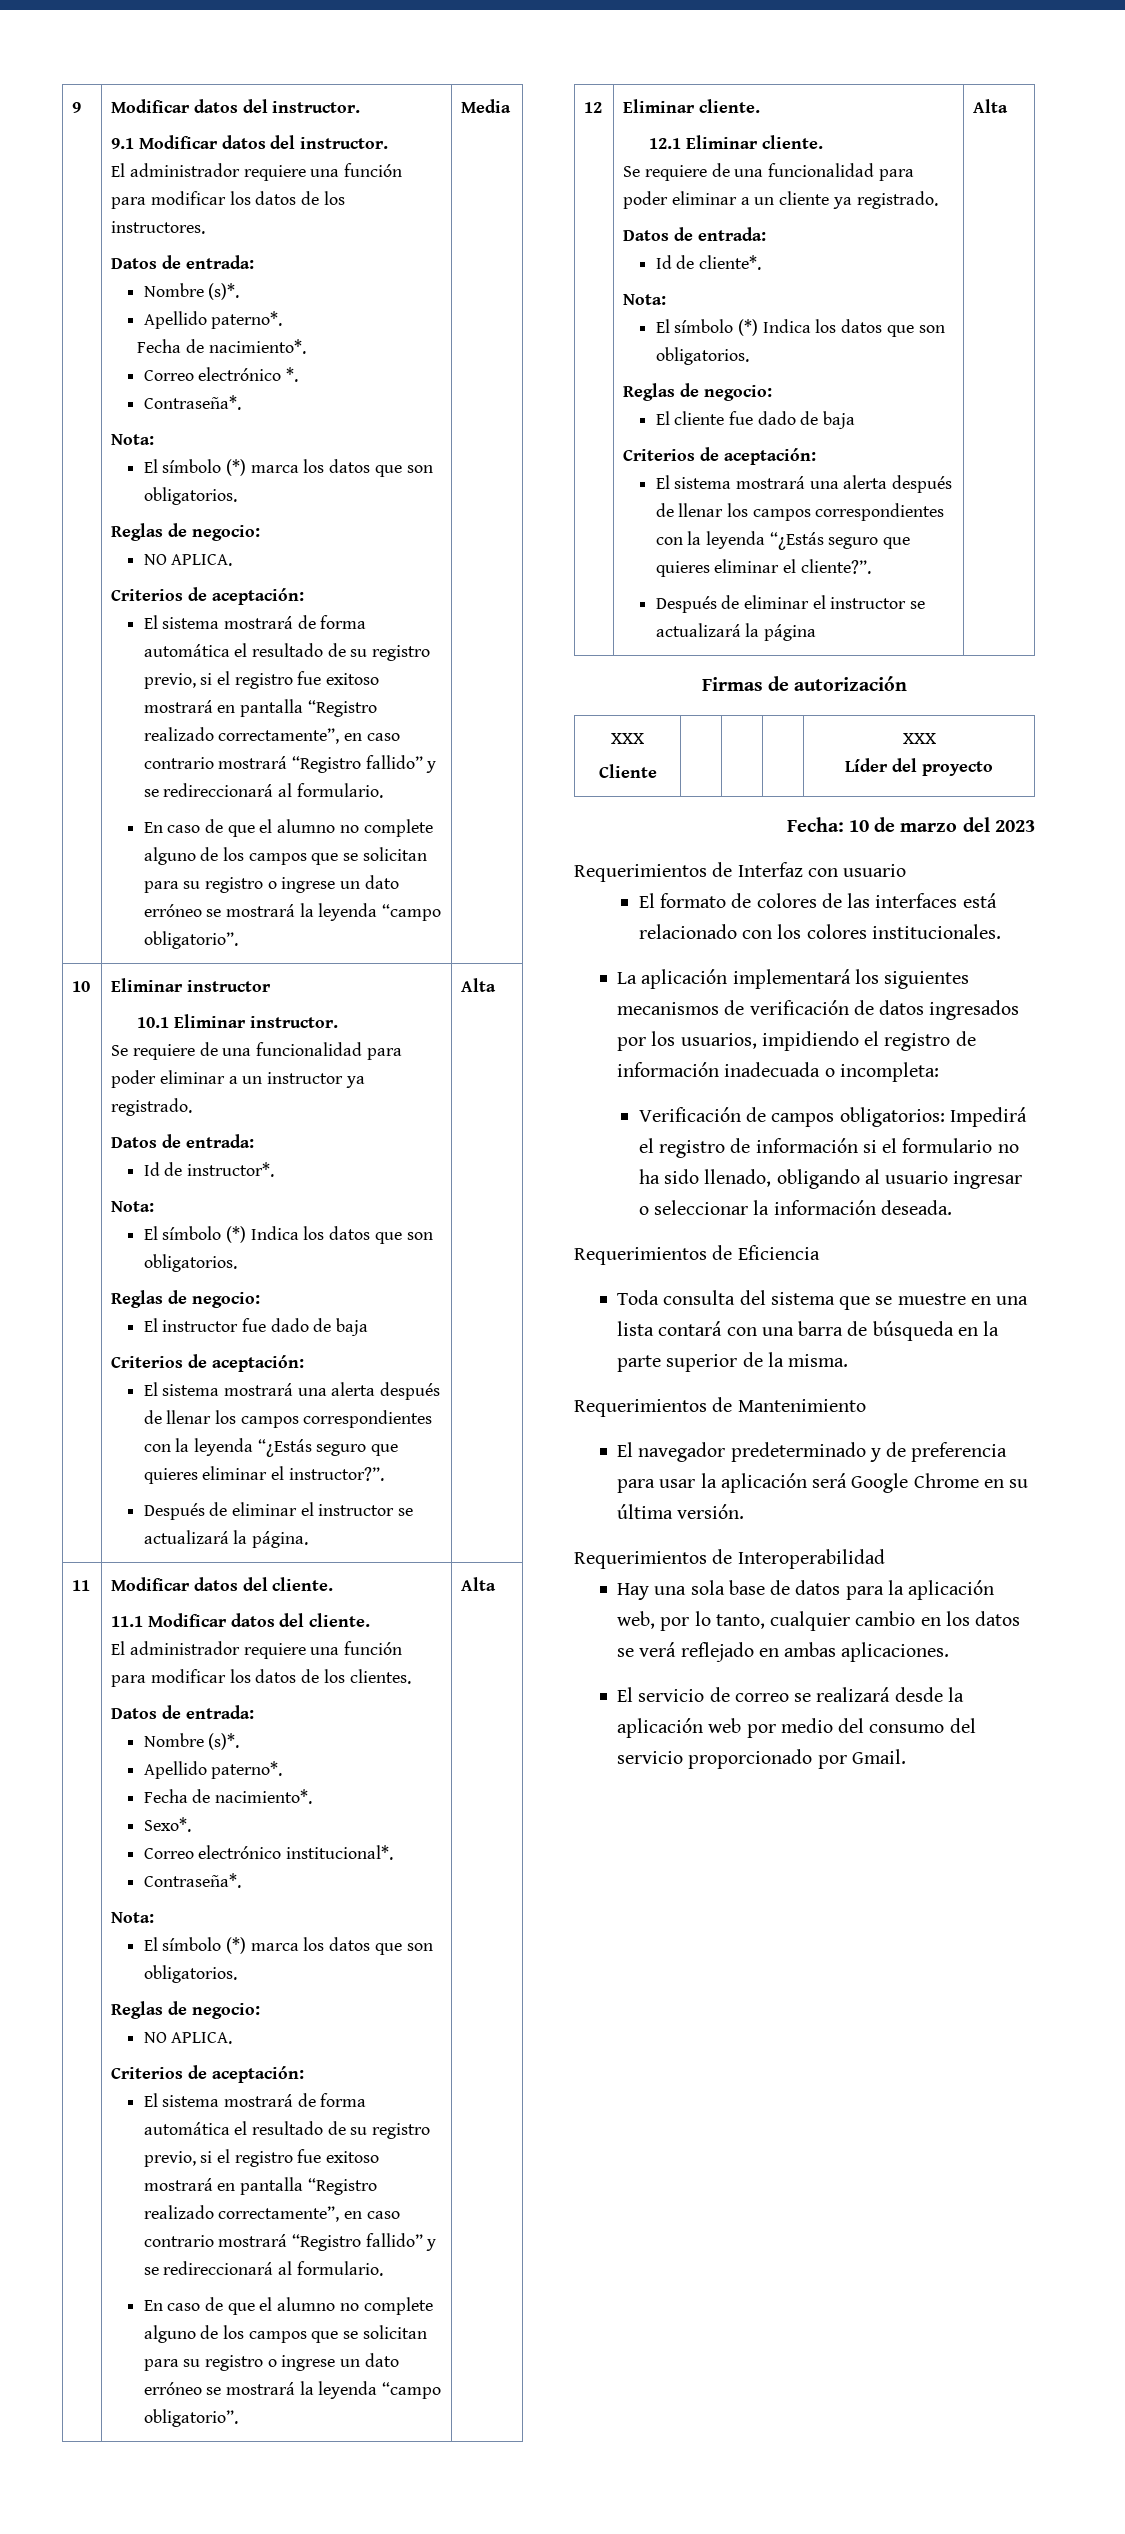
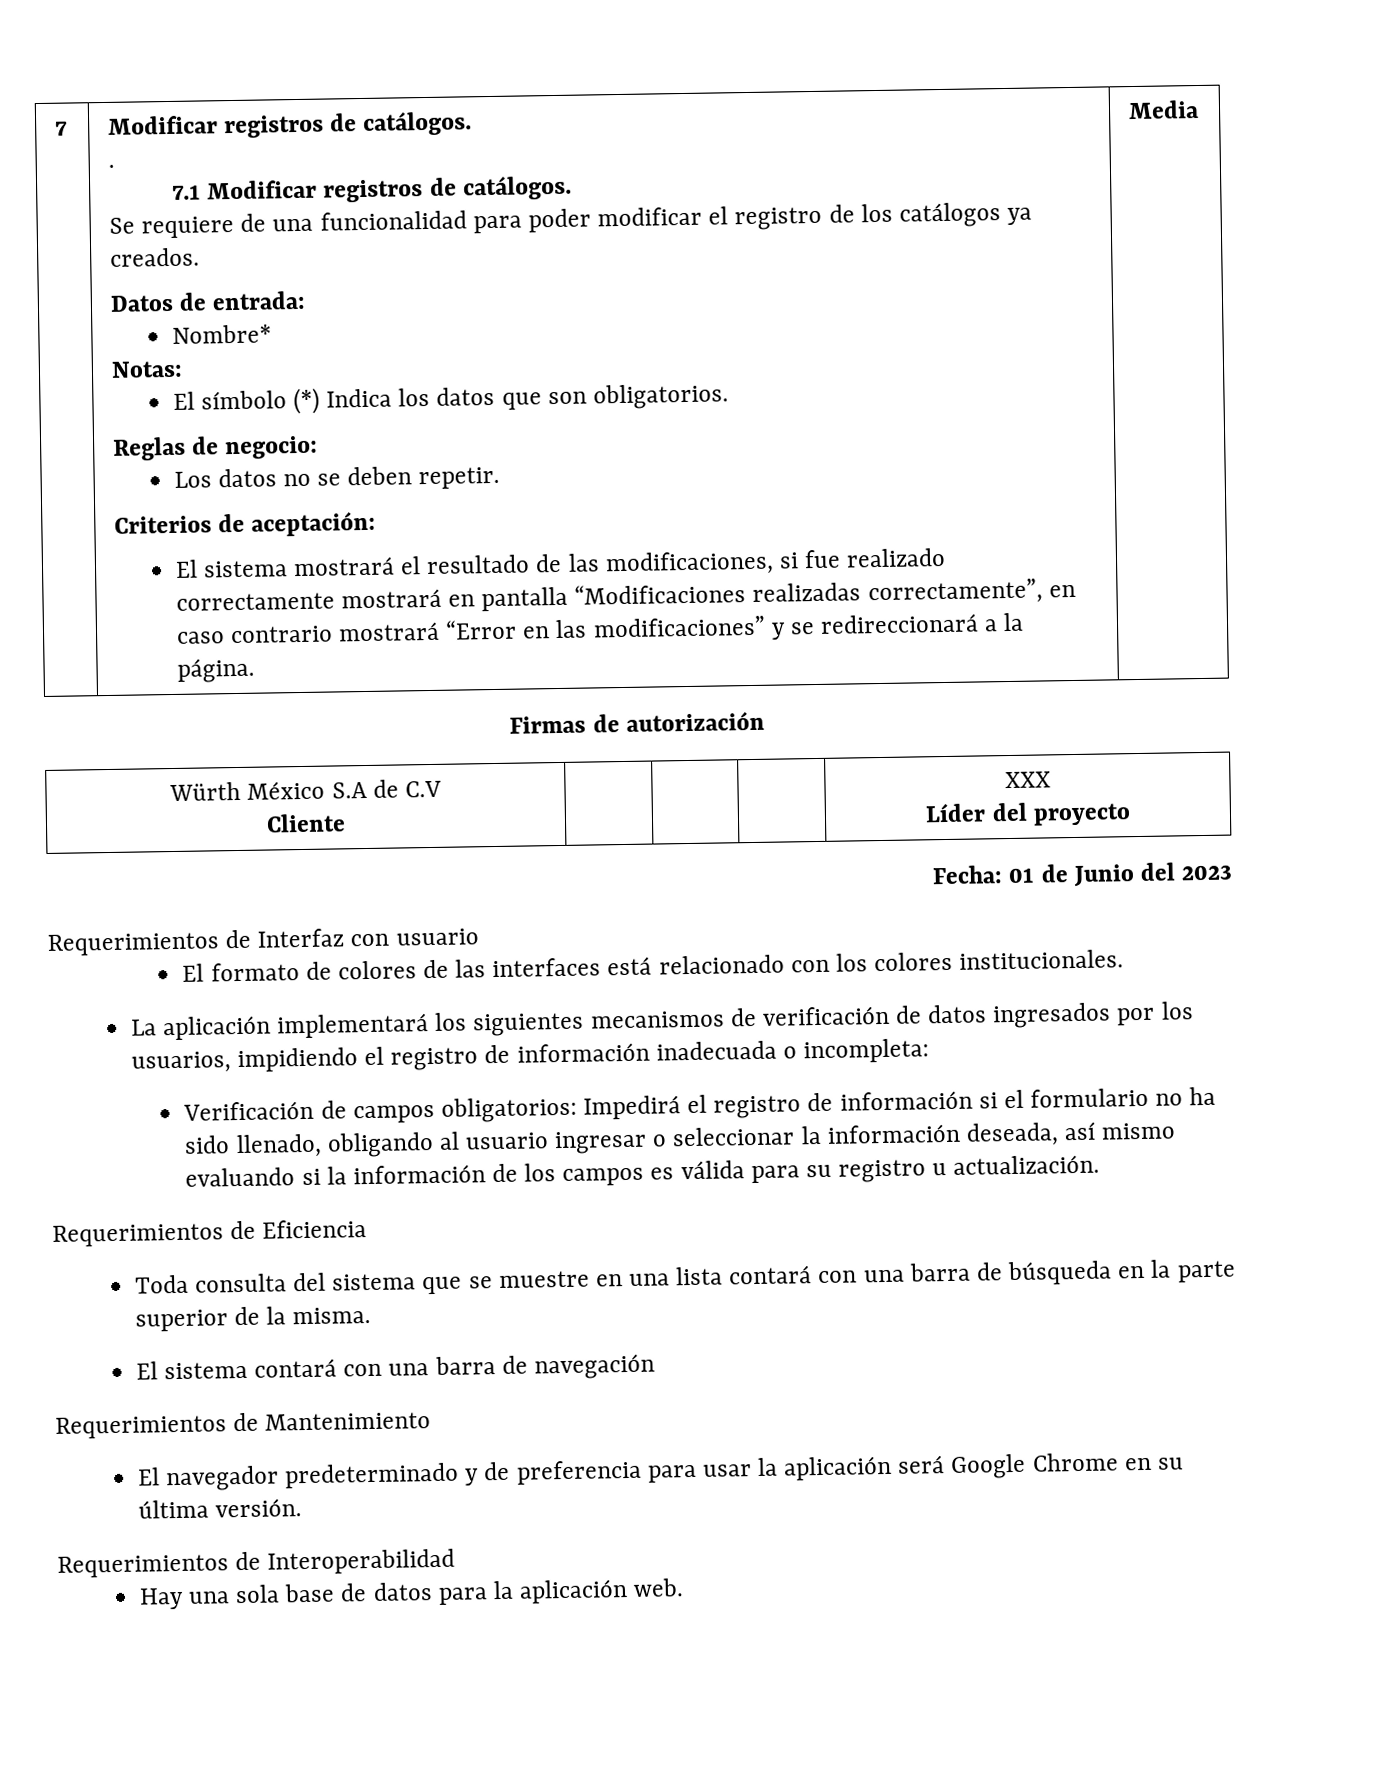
[72,102,82,113] [111,99,361,113] [111,135,389,149] [111,163,403,181] [111,191,345,209] [111,221,206,234] [111,255,254,269] [143,283,240,300] [143,311,283,329] [137,339,306,354] [143,367,298,382] [143,395,241,410] [111,434,155,445] [143,459,433,477] [143,487,237,505] [111,523,260,541] [143,554,233,566] [111,587,304,605] [143,615,367,629] [143,643,431,661] [143,671,380,689] [143,699,377,717] [143,727,400,744] [143,755,437,773] [143,783,383,798] [143,819,433,837] [143,847,427,865] [143,875,399,893] [143,903,442,921] [143,931,238,949] [461,99,512,113] [72,981,91,992] [111,978,272,992] [137,1014,338,1028] [111,1042,402,1060] [111,1070,365,1088] [111,1098,193,1116] [111,1134,254,1148] [143,1162,274,1177] [111,1201,155,1212] 9 | Modificar datos del instructor. // 9.1 Modificar datos del instructor. // El administrador requiere una función para modificar los datos de los instructores. // Datos de entrada: // Nombre (s)*. // Apellido paterno*. // Fecha de nacimiento*. // Correo electrónico *. // Contraseña*. // Nota: // El símbolo (*) marca los datos que son obligatorios. // Reglas de negocio: // NO APLICA. // Criterios de aceptación: // El sistema mostrará de forma automática el resultado de su registro previo, si el registro fue exitoso mostrará en pantalla “Registro realizado correctamente”, en caso contrario mostrará “Registro fallido” y se redireccionará al formulario. // En caso de que el alumno no complete alguno de los campos que se solicitan para su registro o ingrese un dato erróneo se mostrará la leyenda “campo obligatorio”. | Media // 10 | Eliminar instructor // 10.1 Eliminar instructor. // Se requiere de una funcionalidad para poder eliminar a un instructor ya registrado. // Datos de entrada: // Id de instructor*. // Nota: -> [54,121,68,136] [107,110,473,139] [107,164,115,168] [172,174,572,203] [108,202,1032,239] [109,247,200,267] [109,290,307,312] [171,324,272,344] [110,360,183,378] 7 | Modificar registros de catálogos. // . // 7.1 Modificar registros de catálogos. // Se requiere de una funcionalidad para poder modificar el registro de los catálogos ya creados. // Datos de entrada: // Nombre* // Notas:
[143,1318,369,1336] [111,1354,304,1372] [143,1382,441,1400] [143,1410,433,1428] [143,1438,399,1457] [143,1466,384,1484] [143,1502,414,1520] [143,1530,308,1548] [461,978,497,992] [72,1580,91,1591] [111,1577,334,1591] [111,1613,371,1627] [111,1641,403,1659] [111,1669,411,1687] [111,1705,254,1719] [143,1733,240,1750] [143,1761,283,1779] [143,1789,312,1804] [143,1817,191,1832] [143,1845,393,1860] [143,1873,241,1888] [111,1912,155,1923] [143,1937,433,1955] [143,1965,237,1983] [111,2001,260,2019] [143,2032,233,2044] [111,2065,304,2083] [143,2093,367,2107] [143,2121,431,2139] [143,2149,380,2167] [143,2177,377,2195] [143,2205,400,2222] [143,2233,437,2251] [143,2261,383,2276] [143,2297,433,2315] [143,2325,427,2343] [143,2353,399,2371] [143,2381,442,2399] [143,2409,238,2427] [461,1577,497,1591] [584,102,603,113] [623,99,761,113] [649,135,823,149] [623,163,914,181] [623,191,938,209] [623,227,766,241] [655,255,761,270] [623,294,667,305] [655,319,945,337] [655,347,749,365] [623,383,772,401] [655,411,856,429] [623,447,816,465] [655,475,953,493] [655,503,945,521] [655,531,911,550] [655,559,871,577] [655,595,926,613] [655,623,816,641] [973,99,1009,113] [701,676,908,691] [611,733,644,744] El instructor fue dado de baja // Criterios de aceptación: // El sistema mostrará una alerta después de llenar los campos correspondientes con la leyenda “¿Estás seguro que quieres eliminar el instructor?”. // Después de eliminar el instructor se actualizará la página. | Alta // 11 | Modificar datos del cliente. // 11.1 Modificar datos del cliente. // El administrador requiere una función para modificar los datos de los clientes. // Datos de entrada: // Nombre (s)*. // Apellido paterno*. // Fecha de nacimiento*. // Sexo*. // Correo electrónico institucional*. // Contraseña*. // Nota: // El símbolo (*) marca los datos que son obligatorios. // Reglas de negocio: // NO APLICA. // Criterios de aceptación: // El sistema mostrará de forma automática el resultado de su registro previo, si el registro fue exitoso mostrará en pantalla “Registro realizado correctamente”, en caso contrario mostrará “Registro fallido” y se redireccionará al formulario. // En caso de que el alumno no complete alguno de los campos que se solicitan para su registro o ingrese un dato erróneo se mostrará la leyenda “campo obligatorio”. | Alta // 12 | Eliminar cliente. // 12.1 Eliminar cliente. // Se requiere de una funcionalidad para poder eliminar a un cliente ya registrado. // Datos de entrada: // Id de cliente*. // Nota: // El símbolo (*) Indica los datos que son obligatorios. // Reglas de negocio: // El cliente fue dado de baja // Criterios de aceptación: // El sistema mostrará una alerta después de llenar los campos correspondientes con la leyenda “¿Estás seguro que quieres eliminar el cliente?”. // Después de eliminar el instructor se actualizará la página | Alta // Firmas de autorización // XXX -> [173,466,501,490] [113,510,377,537] [174,547,947,578] [175,578,1076,612] [176,612,1025,644] [176,657,255,683] [1127,99,1199,120] [509,710,765,734] [169,779,442,802] Los datos no se deben repetir. // Criterios de aceptación: // El sistema mostrará el resultado de las modificaciones, si fue realizado correctamente mostrará en pantalla “Modificaciones realizadas correctamente”, en caso contrario mostrará “Error en las modificaciones” y se redireccionará a la página. | Media // Firmas de autorización // Würth México S.A de C.V
[848,817,958,832] 10 de marzo -> [1008,864,1135,888] 01 de Junio
[880,1200,952,1215] deseada. -> [965,1121,1177,1147] [185,1154,1101,1187] deseada, así mismo evaluando si la información de los campos es válida para su registro u actualización.
(849, 1360) none -> [135,1353,655,1380] // El sistema contará con una barra de navegación
[617,1611,1021,1631] [617,1642,950,1662] [617,1687,964,1702] [617,1718,976,1738] [617,1749,906,1769] web, por lo tanto, cualquier cambio en los datos se verá reflejado en ambas aplicaciones. // El servicio de correo se realizará desde la aplicación web por medio del consumo del servicio proporcionado por Gmail. -> [633,1578,685,1597] web.

